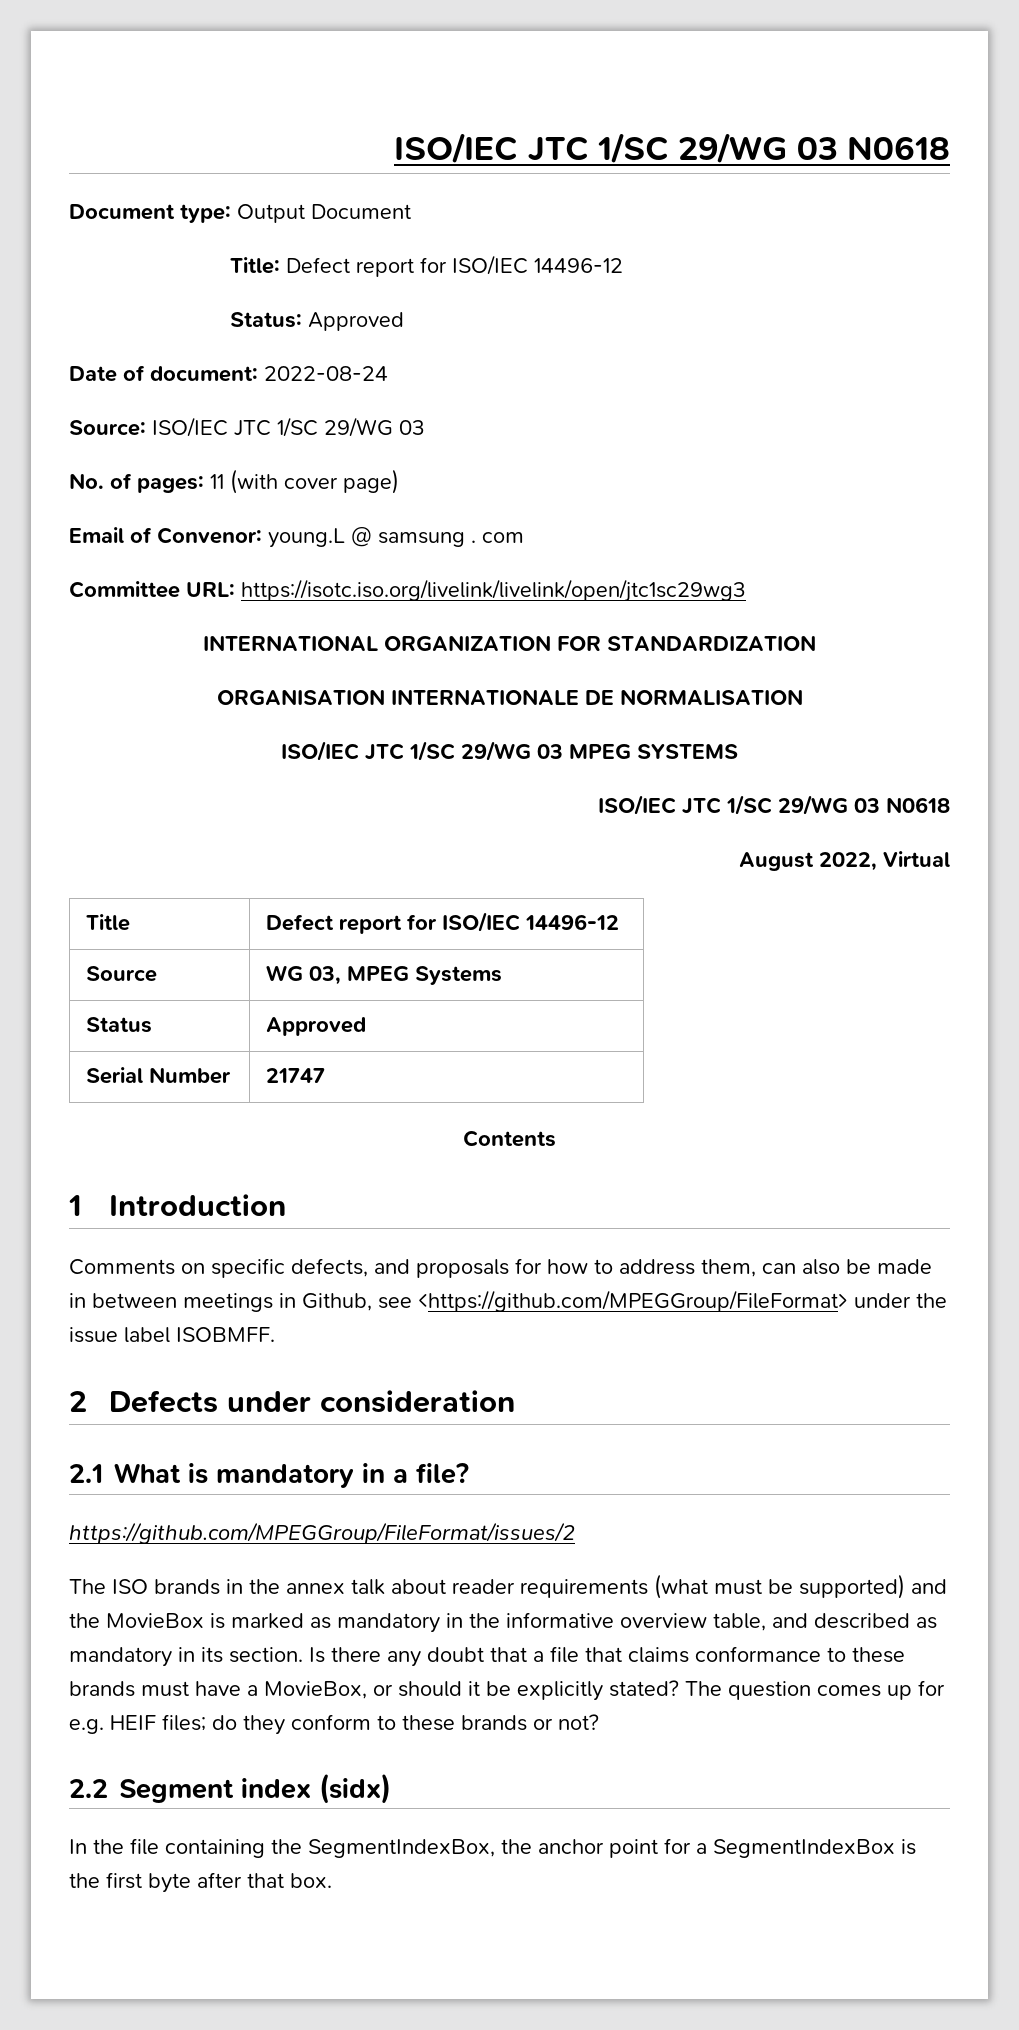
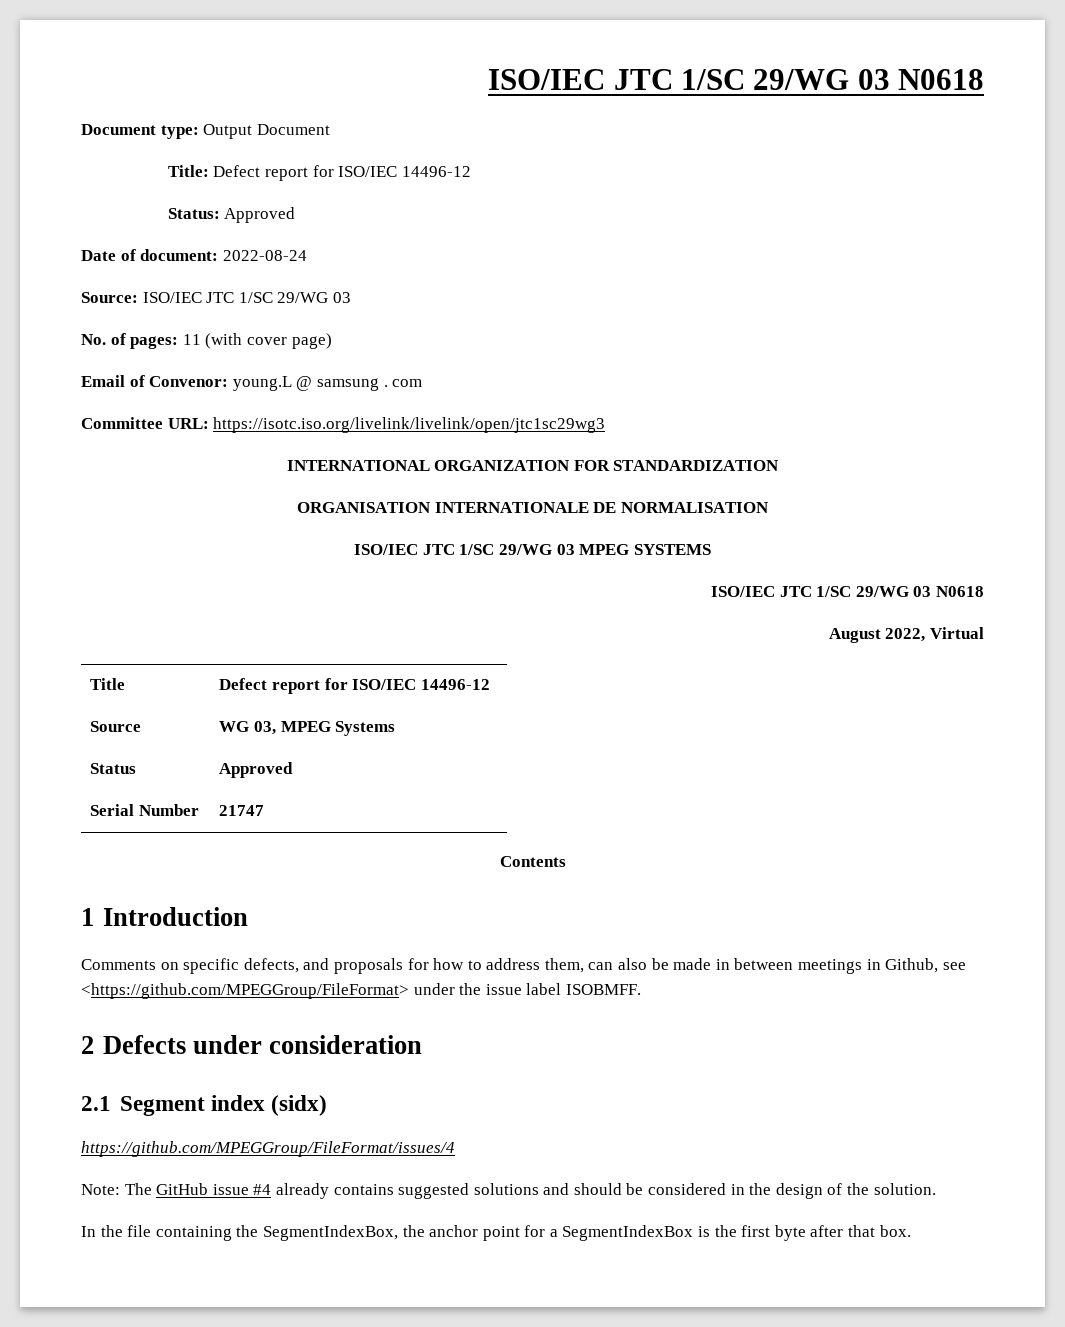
[114,1463,469,1488] [69,1522,575,1544] [69,1574,947,1599] [69,1612,937,1633] [69,1646,905,1667] [69,1680,945,1701] [69,1714,599,1735] [69,1773,391,1804] What is mandatory in a file? // https://github.com/MPEGGroup/FileFormat/issues/2 // The ISO brands in the annex talk about reader requirements (what must be supported) and the MovieBox is marked as mandatory in the informative overview table, and described as mandatory in its section. Is there any doubt that a file that claims conformance to these brands must have a MovieBox, or should it be explicitly stated? The question comes up for e.g. HEIF files; do they conform to these brands or not? // 2.2 Segment index (sidx) -> [119,1095,327,1116] [81,1141,455,1157] [81,1183,936,1199] Segment index (sidx) // https://github.com/MPEGGroup/FileFormat/issues/4 // Note: The GitHub issue #4 already contains suggested solutions and should be considered in the design of the solution.

